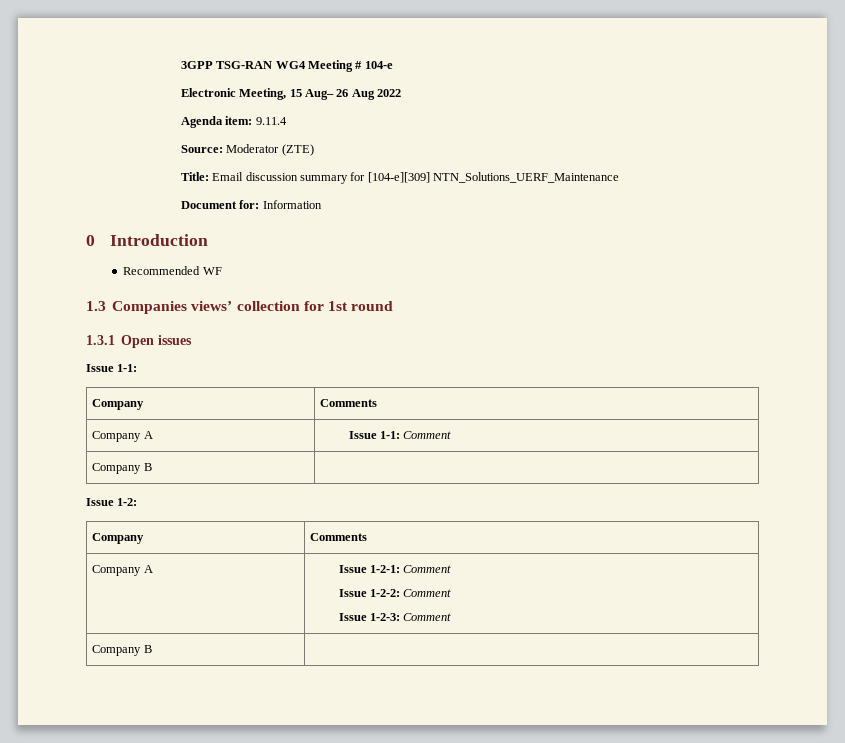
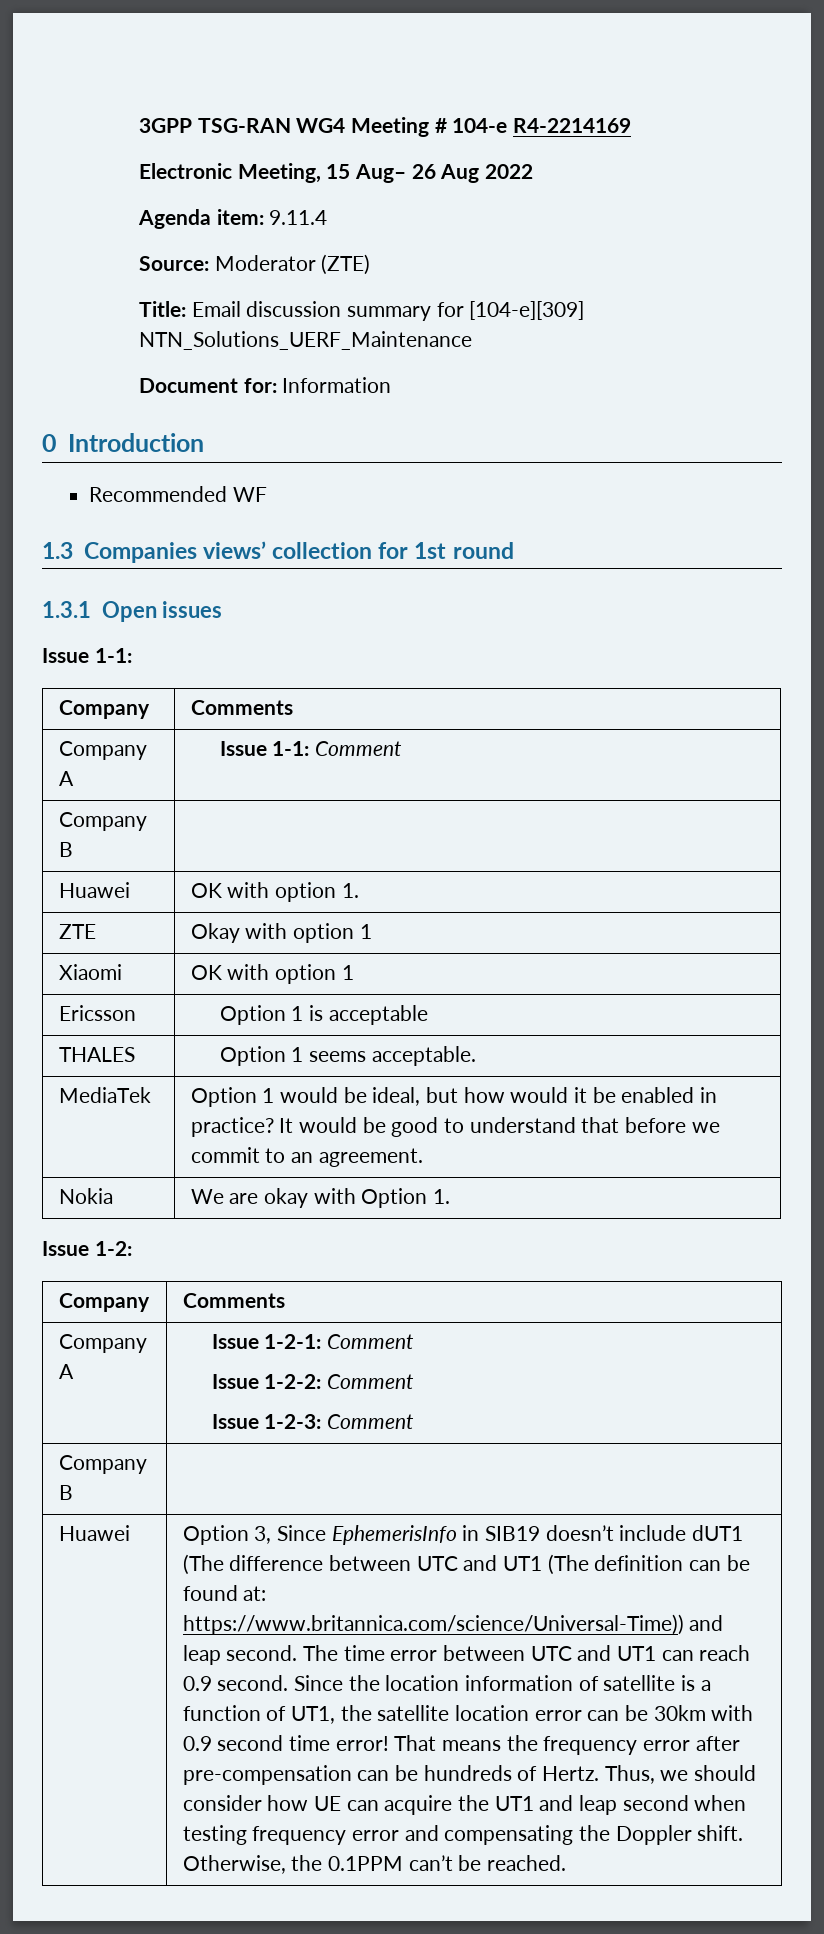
(393, 65) none -> [512,118,631,133] R4-2214169
(152, 467) none -> [58,882,130,898] [190,882,359,902] [58,924,96,939] [190,923,372,943] [58,964,122,980] [190,964,354,984] [58,1005,136,1021] [219,1005,428,1025] [58,1047,135,1062] [219,1046,476,1066] [58,1087,151,1103] [190,1087,718,1107] [190,1117,720,1137] [190,1147,423,1167] [58,1188,113,1204] [190,1188,451,1208] // Huawei | OK with option 1. // ZTE | Okay with option 1 // Xiaomi | OK with option 1 // Ericsson | Option 1 is acceptable // THALES | Option 1 seems acceptable. // MediaTek | Option 1 would be ideal, but how would it be enabled in practice? It would be good to understand that before we commit to an agreement. // Nokia | We are okay with Option 1.
(152, 649) none -> [58,1525,130,1541] [182,1525,744,1545] [182,1554,750,1575] [182,1585,267,1601] [182,1614,724,1635] [182,1645,751,1665] [182,1675,711,1691] [182,1705,754,1724] [182,1735,740,1755] [182,1765,757,1785] [182,1795,747,1815] [182,1825,744,1845] [182,1855,567,1874] // Huawei | Option 3, Since EphemerisInfo in SIB19 doesn’t include dUT1 (The difference between UTC and UT1 (The definition can be found at: https://www.britannica.com/science/Universal-Time)) and leap second. The time error between UTC and UT1 can reach 0.9 second. Since the location information of satellite is a function of UT1, the satellite location error can be 30km with 0.9 second time error! That means the frequency error after pre-compensation can be hundreds of Hertz. Thus, we should consider how UE can acquire the UT1 and leap second when testing frequency error and compensating the Doppler shift. Otherwise, the 0.1PPM can’t be reached.

